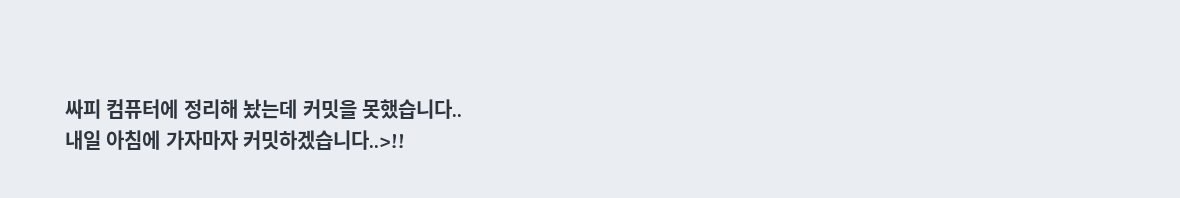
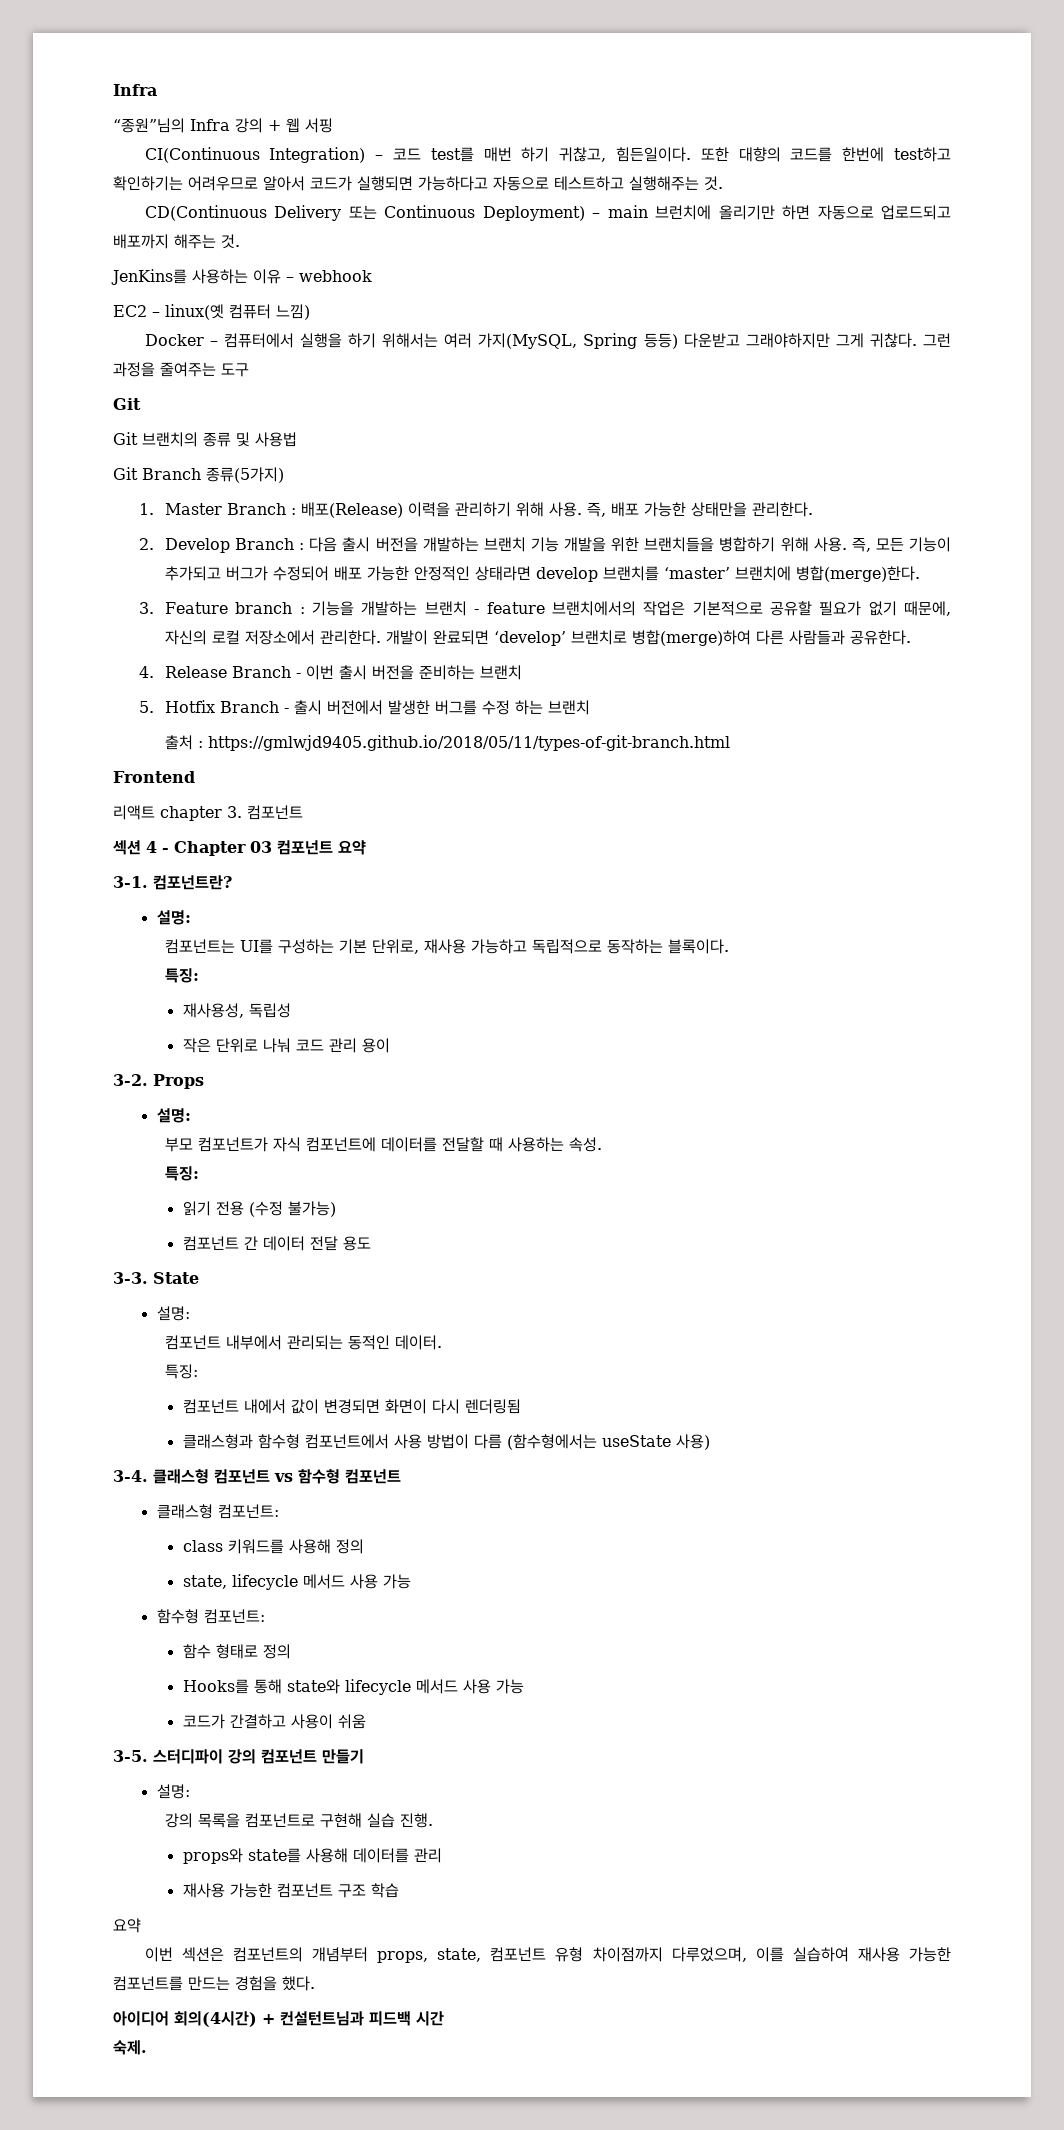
[65,99,462,119] [65,130,406,150] 싸피 컴퓨터에 정리해 놨는데 커밋을 못했습니다.. // 내일 아침에 가자마자 커밋하겠습니다..>!! -> [113,84,157,96] [113,118,333,133] [144,147,951,163] [113,176,723,191] [144,205,952,221] [113,234,240,249] [111,269,372,285] [113,304,310,320] [144,333,952,349] [113,362,249,377] [113,398,141,410] [113,432,297,447] [113,467,284,483] [139,502,814,518] [139,537,951,553] [165,566,921,582] [139,601,951,616] [165,630,912,646] [139,665,523,680] [139,700,591,715] [165,735,731,751] [113,771,195,783] [113,805,303,821] [113,840,366,856] [113,875,232,890] [156,910,191,925] [165,939,730,954] [165,968,200,983] [182,1003,291,1018] [182,1038,390,1053] [113,1074,204,1089] [156,1108,191,1123] [165,1137,603,1152] [165,1166,200,1181] [182,1201,336,1217] [182,1236,371,1251] [113,1272,199,1284] [156,1306,190,1321] [165,1335,443,1350] [165,1364,199,1379] [182,1399,521,1414] [182,1434,710,1450] [113,1469,401,1484] [156,1504,279,1519] [182,1539,364,1554] [182,1574,411,1590] [156,1609,265,1624] [182,1644,291,1659] [182,1679,524,1695] [182,1714,366,1729] [113,1749,364,1764] [156,1784,190,1799] [165,1813,434,1828] [182,1848,442,1864] [182,1883,399,1898] [113,1918,141,1933] [144,1947,952,1963] [113,1976,315,1991] [113,2011,444,2027] [113,2040,147,2055] Infra // “종원”님의 Infra 강의 + 웹 서핑 // CI(Continuous Integration) – 코드 test를 매번 하기 귀찮고, 힘든일이다. 또한 대향의 코드를 한번에 test하고 확인하기는 어려우므로 알아서 코드가 실행되면 가능하다고 자동으로 테스트하고 실행해주는 것. // CD(Continuous Delivery 또는 Continuous Deployment) – main 브런치에 올리기만 하면 자동으로 업로드되고 배포까지 해주는 것. // JenKins를 사용하는 이유 – webhook // EC2 – linux(옛 컴퓨터 느낌) // Docker – 컴퓨터에서 실행을 하기 위해서는 여러 가지(MySQL, Spring 등등) 다운받고 그래야하지만 그게 귀찮다. 그런 과정을 줄여주는 도구 // Git // Git 브랜치의 종류 및 사용법 // Git Branch 종류(5가지) // 1. Master Branch : 배포(Release) 이력을 관리하기 위해 사용. 즉, 배포 가능한 상태만을 관리한다. // 2. Develop Branch : 다음 출시 버전을 개발하는 브랜치 기능 개발을 위한 브랜치들을 병합하기 위해 사용. 즉, 모든 기능이 추가되고 버그가 수정되어 배포 가능한 안정적인 상태라면 develop 브랜치를 ‘master’ 브랜치에 병합(merge)한다. // 3. Feature branch : 기능을 개발하는 브랜치 - feature 브랜치에서의 작업은 기본적으로 공유할 필요가 없기 때문에, 자신의 로컬 저장소에서 관리한다. 개발이 완료되면 ‘develop’ 브랜치로 병합(merge)하여 다른 사람들과 공유한다. // 4. Release Branch - 이번 출시 버전을 준비하는 브랜치 // 5. Hotfix Branch - 출시 버전에서 발생한 버그를 수정 하는 브랜치 // 출처 : https://gmlwjd9405.github.io/2018/05/11/types-of-git-branch.html // Frontend // 리액트 chapter 3. 컴포넌트 // 섹션 4 - Chapter 03 컴포넌트 요약 // 3-1. 컴포넌트란? // 설명: // 컴포넌트는 UI를 구성하는 기본 단위로, 재사용 가능하고 독립적으로 동작하는 블록이다. // 특징: // 재사용성, 독립성 // 작은 단위로 나눠 코드 관리 용이 // 3-2. Props // 설명: // 부모 컴포넌트가 자식 컴포넌트에 데이터를 전달할 때 사용하는 속성. // 특징: // 읽기 전용 (수정 불가능) // 컴포넌트 간 데이터 전달 용도 // 3-3. State // 설명: // 컴포넌트 내부에서 관리되는 동적인 데이터. // 특징: // 컴포넌트 내에서 값이 변경되면 화면이 다시 렌더링됨 // 클래스형과 함수형 컴포넌트에서 사용 방법이 다름 (함수형에서는 useState 사용) // 3-4. 클래스형 컴포넌트 vs 함수형 컴포넌트 // 클래스형 컴포넌트: // class 키워드를 사용해 정의 // state, lifecycle 메서드 사용 가능 // 함수형 컴포넌트: // 함수 형태로 정의 // Hooks를 통해 state와 lifecycle 메서드 사용 가능 // 코드가 간결하고 사용이 쉬움 // 3-5. 스터디파이 강의 컴포넌트 만들기 // 설명: // 강의 목록을 컴포넌트로 구현해 실습 진행. // props와 state를 사용해 데이터를 관리 // 재사용 가능한 컴포넌트 구조 학습 // 요약 // 이번 섹션은 컴포넌트의 개념부터 props, state, 컴포넌트 유형 차이점까지 다루었으며, 이를 실습하여 재사용 가능한 컴포넌트를 만드는 경험을 했다. // 아이디어 회의(4시간) + 컨설턴트님과 피드백 시간 // 숙제.

